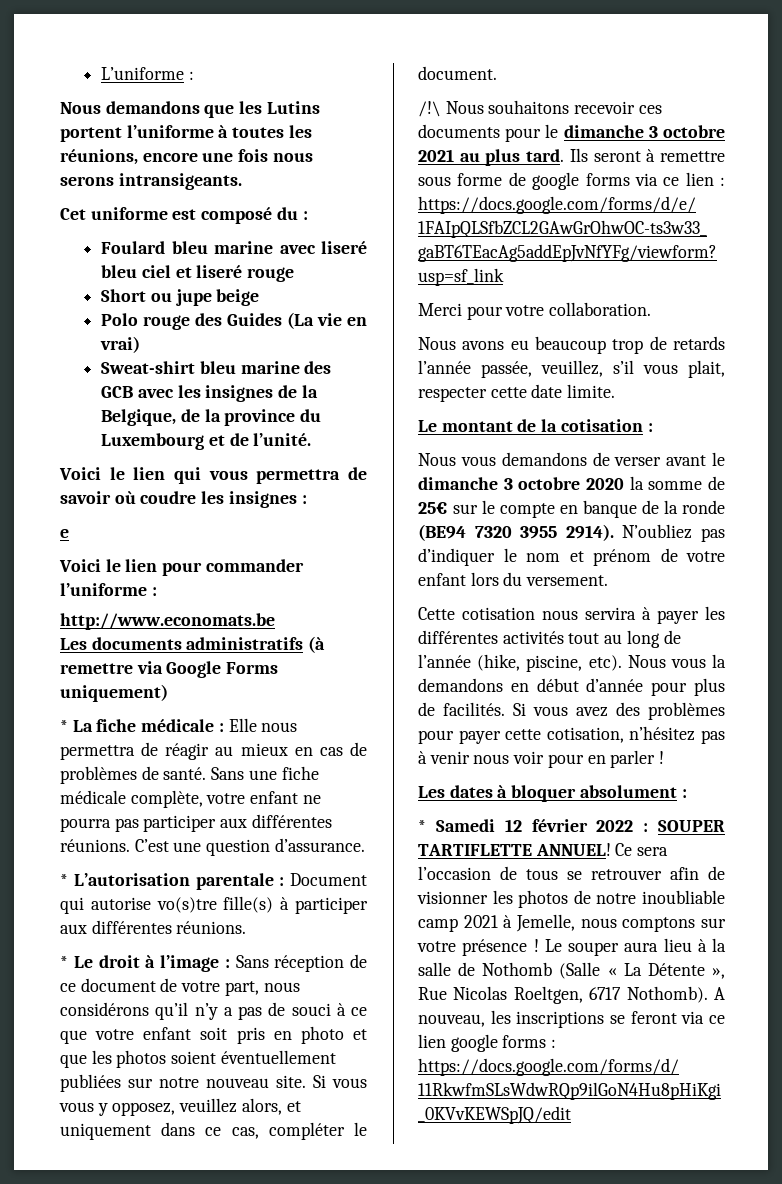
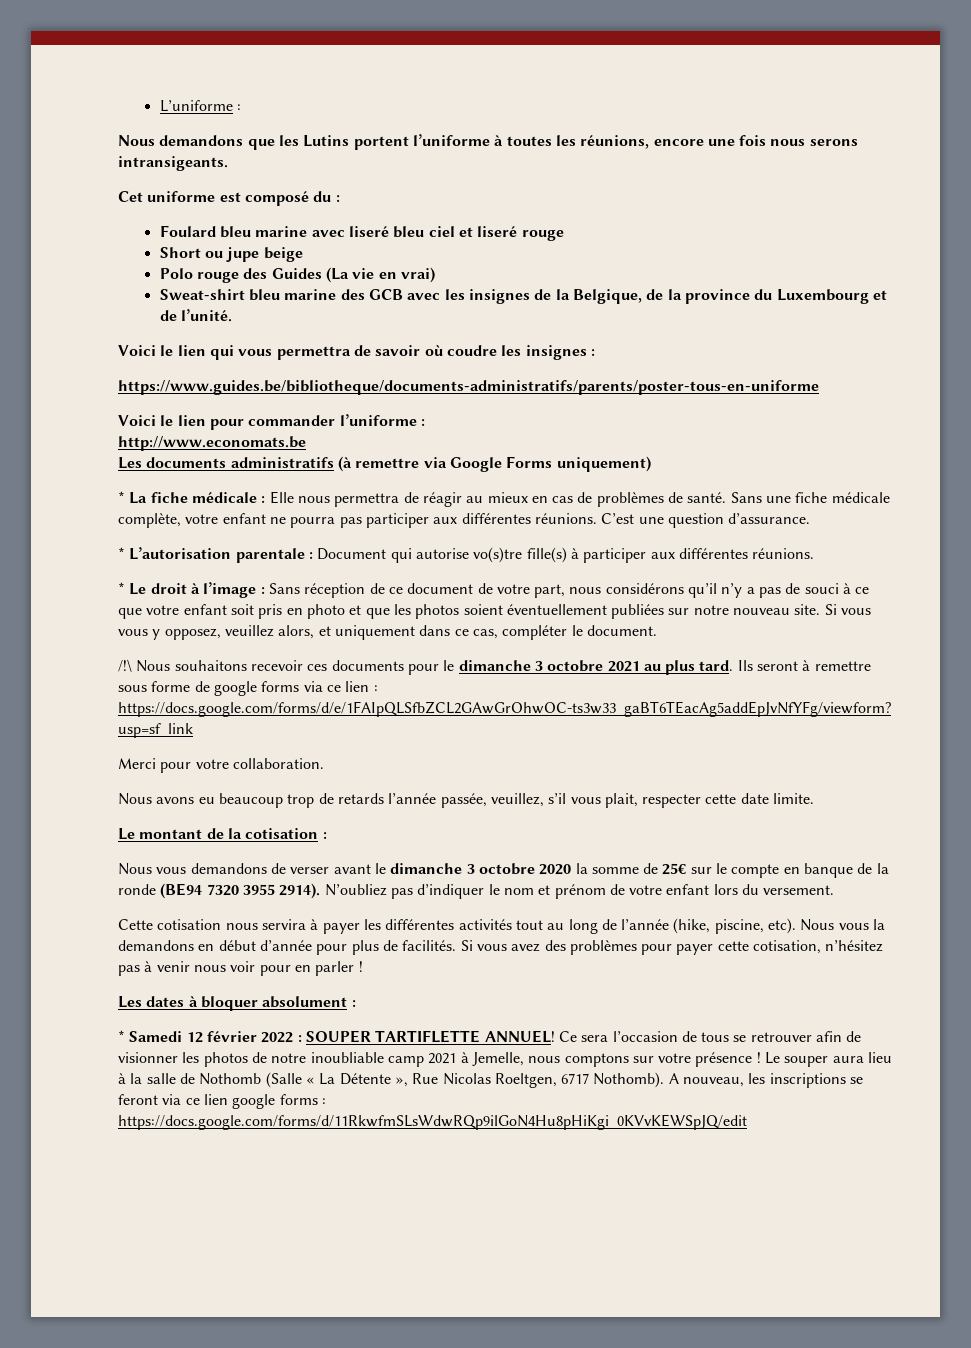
[60,529,69,538] e -> [118,380,819,395] https://www.guides.be/bibliotheque/documents-administratifs/parents/poster-tous-en-uniforme

